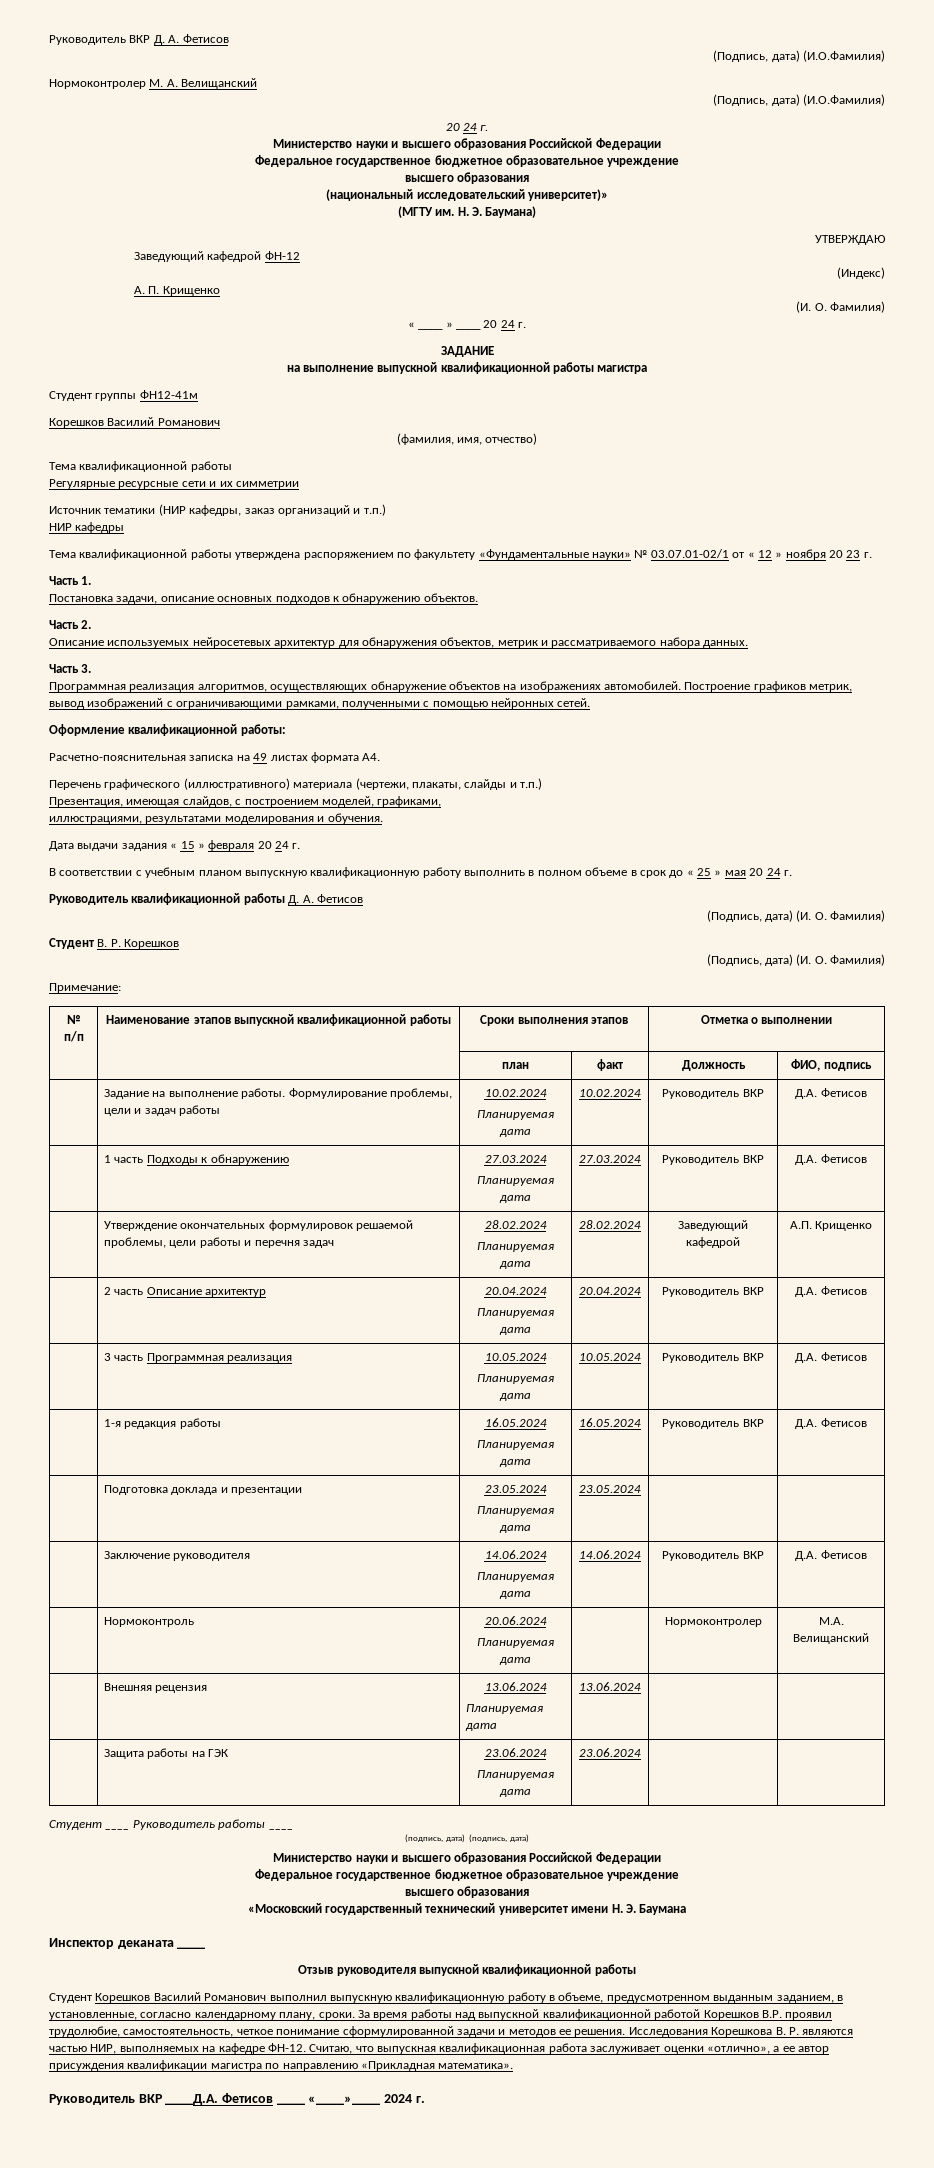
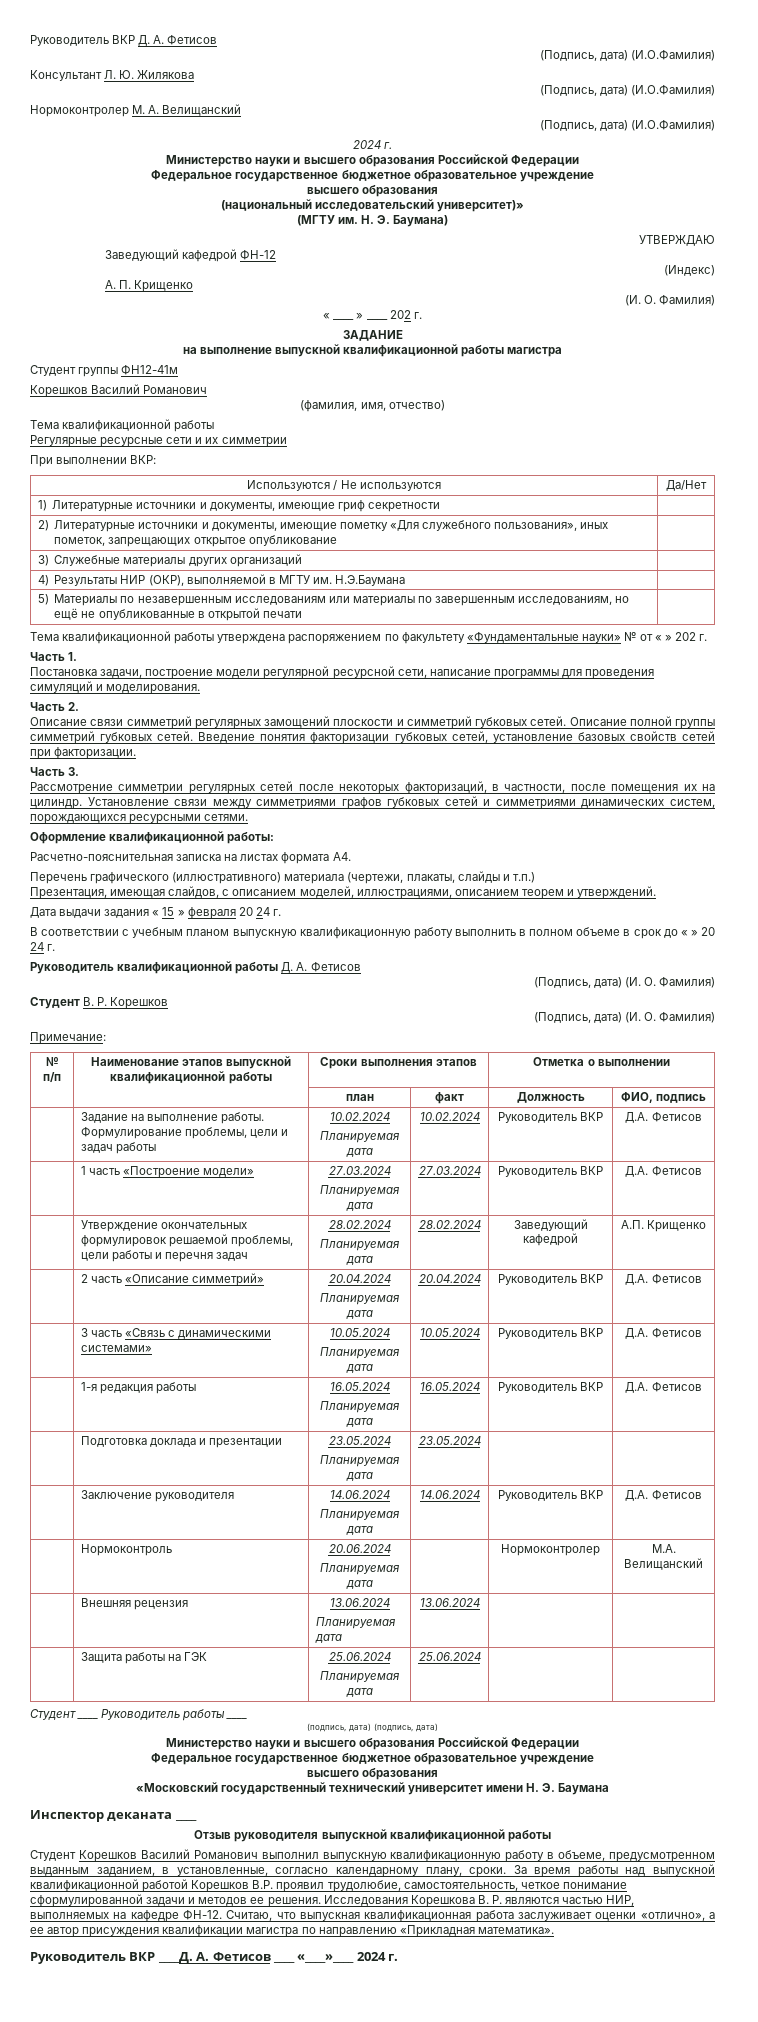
(885, 56) none -> [30,70,195,81] [539,85,715,96] // Консультант Л. Ю. Жилякова // (Подпись, дата) (И.О.Фамилия)
[445,123,477,131] 20 24 -> [352,140,381,149] 2024
[483,320,515,328] 20 24 -> [389,310,411,319] 202
[49,504,386,516] [49,522,125,533] Источник тематики (НИР кафедры, заказ организаций и т.п.) // НИР кафедры -> [30,455,157,467] [247,480,441,491] [666,480,707,491] [37,500,441,512] [37,520,609,532] [54,535,337,547] [37,554,302,567] [37,574,406,586] [37,594,630,606] [54,608,302,621] При выполнении ВКР: // Используются / Не используются | Да/Нет // 1) Литературные источники и документы, имеющие гриф секретности | // 2) Литературные источники и документы, имеющие пометку «Для служебного пользования», иных пометок, запрещающих открытое опубликование | // 3) Служебные материалы других организаций | // 4) Результаты НИР (ОКР), выполняемой в МГТУ им. Н.Э.Баумана | // 5) Материалы по незавершенным исследованиям или материалы по завершенным исследованиям, но ещё не опубликованные в открытой печати |
[650,549,729,558] 03.07.01-02/1 -> (637, 636) none
[757,549,861,560] 12 » ноября 20 23 -> [665,632,697,641] » 202
[160,593,478,604] [49,620,92,629] [49,637,749,648] [49,664,92,673] [49,681,853,692] [49,698,591,709] описание основных подходов к обнаружению объектов. // Часть 2. // Описание используемых нейросетевых архитектур для обнаружения объектов, метрик и рассматриваемого набора данных. // Часть 3. // Программная реализация алгоритмов, осуществляющих обнаружение объектов на изображениях автомобилей. Построение графиков метрик, вывод изображений с ограничивающими рамками, полученными с помощью нейронных сетей. -> [145,666,655,679] [30,681,201,694] [30,702,80,711] [30,716,715,729] [30,731,715,744] [30,747,137,759] [30,767,80,776] [30,781,715,794] [30,796,715,809] [30,814,249,824] построение модели регулярной ресурсной сети, написание программы для проведения симуляций и моделирования. // Часть 2. // Описание связи симметрий регулярных замощений плоскости и симметрий губковых сетей. Описание полной группы симметрий губковых сетей. Введение понятия факторизации губковых сетей, установление базовых свойств сетей при факторизации. // Часть 3. // Рассмотрение симметрии регулярных сетей после некоторых факторизаций, в частности, после помещения их на цилиндр. Установление связи между симметриями графов губковых сетей и симметриями динамических систем, порождающихся ресурсными сетями.
[253,753,268,761] 49 -> (238, 857) none
[244,796,442,807] [49,813,383,824] построением моделей, графиками, // иллюстрациями, результатами моделирования и обучения. -> [232,886,657,899] описанием моделей, иллюстрациями, описанием теорем и утверждений.
[697,868,746,876] 25 » мая -> [690,930,698,936] »
[146,1154,289,1165] Подходы к обнаружению -> [122,1166,254,1178] «Построение модели»
[146,1287,267,1297] Описание архитектур -> [124,1273,264,1286] «Описание симметрий»
[146,1353,293,1363] Программная реализация -> [124,1328,272,1339] [80,1345,152,1352] «Связь с динамическими системами»
[484,1748,547,1757] [477,1770,554,1780] [499,1789,531,1797] [579,1748,641,1757] 23.06.2024 // Планируемая дата | 23.06.2024 -> [328,1652,391,1661] [320,1671,399,1683] [345,1688,373,1697] [418,1652,481,1661] 25.06.2024 // Планируемая дата | 25.06.2024
[165,2094,219,2105] ____Д.А. -> [157,1952,210,1964] ____Д. А.

